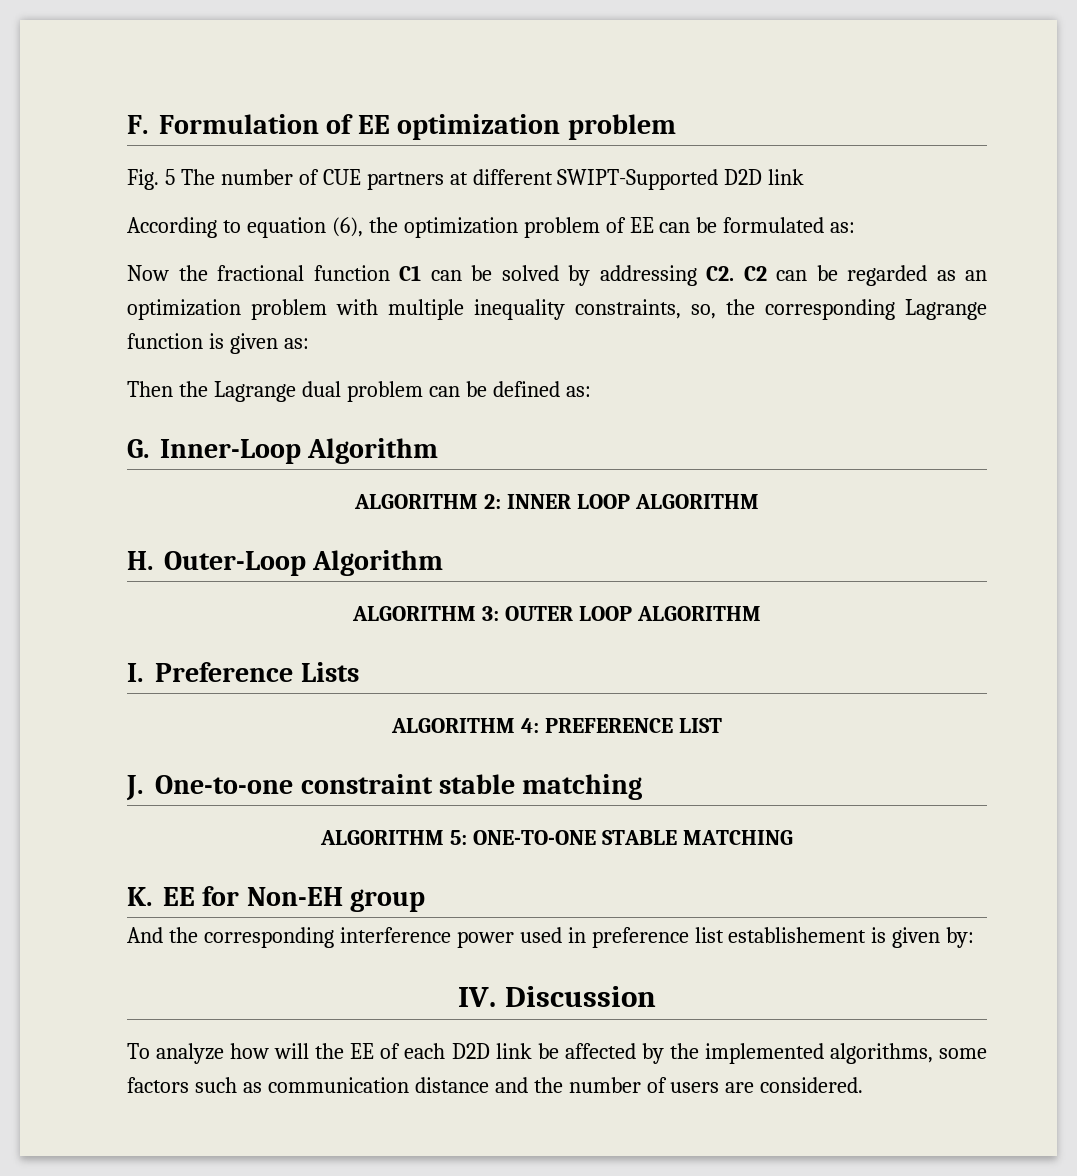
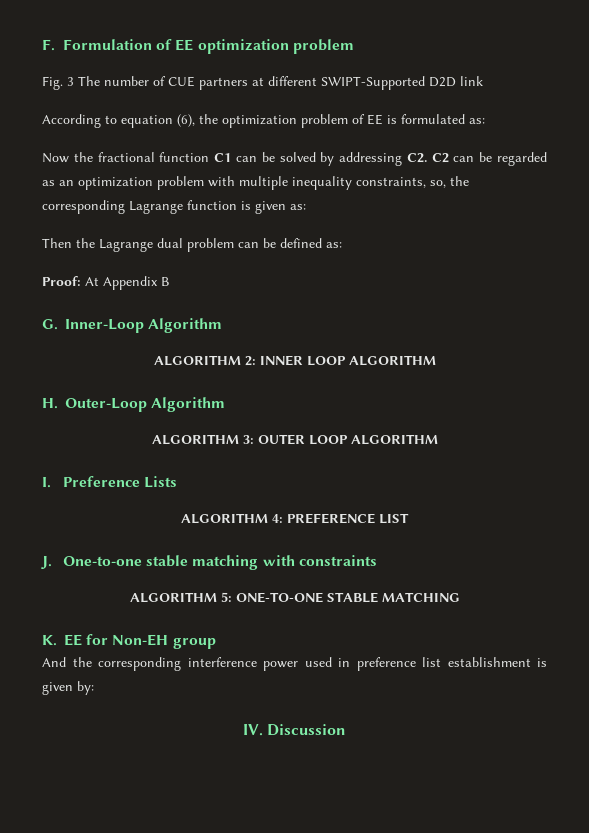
[164,169,175,185] 5 -> [67,77,74,86] 3
[659,217,718,233] can be -> [387,115,397,124] is
(591, 391) none -> [42,276,170,290] // Proof: At Appendix B
[300,774,433,794] constraint -> (142, 561) none
(643, 787) none -> [262,555,377,566] with constraints
[728,927,867,943] establishement -> [447,657,531,667] establishment
[127,1043,987,1064] [127,1077,864,1093] // To analyze how will the EE of each D2D link be affected by the implemented algorithms, some factors such as communication distance and the number of users are considered. -> (347, 730) none

